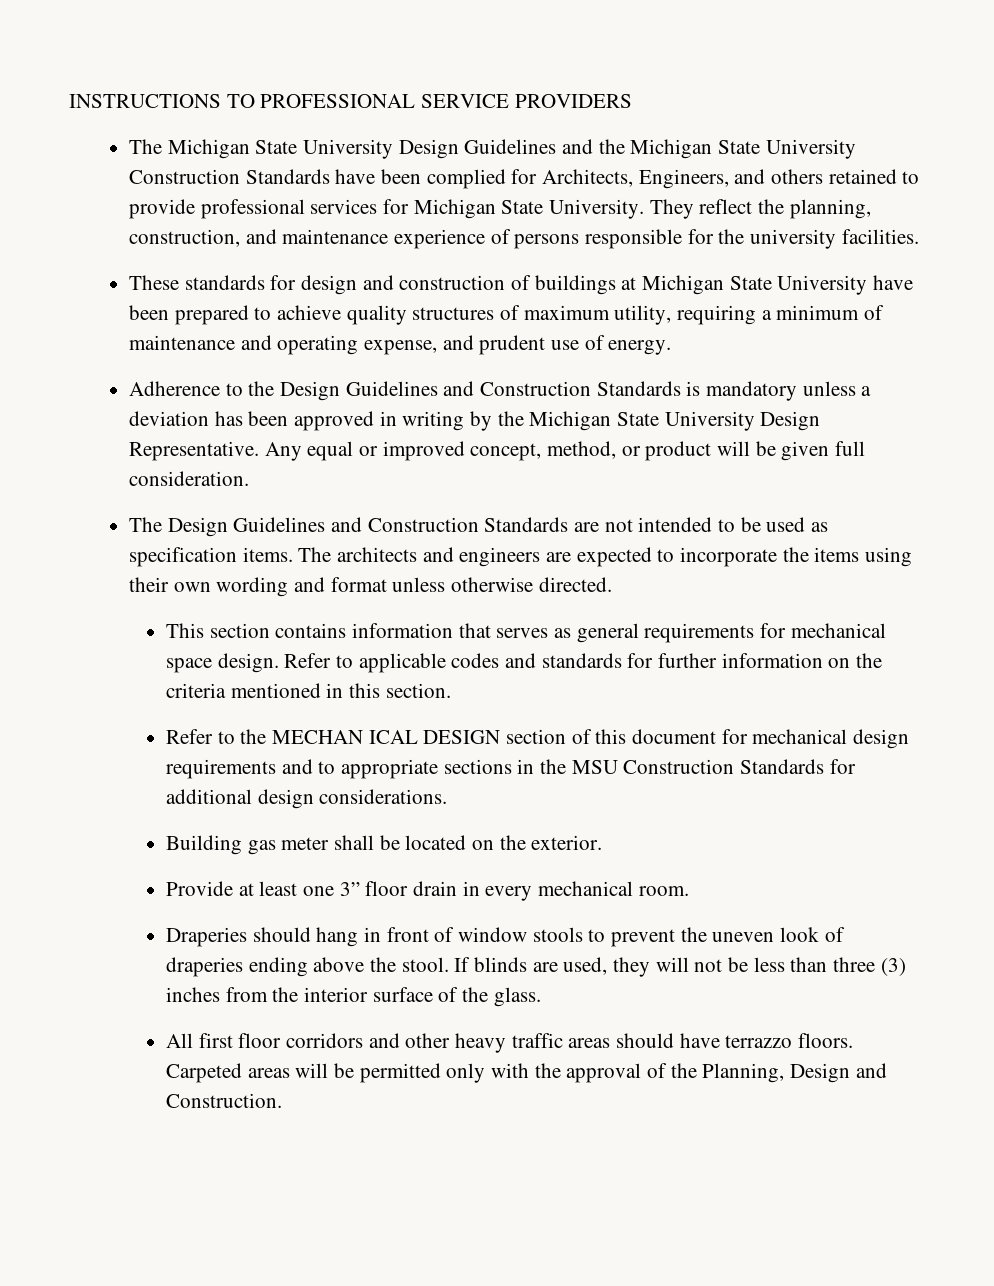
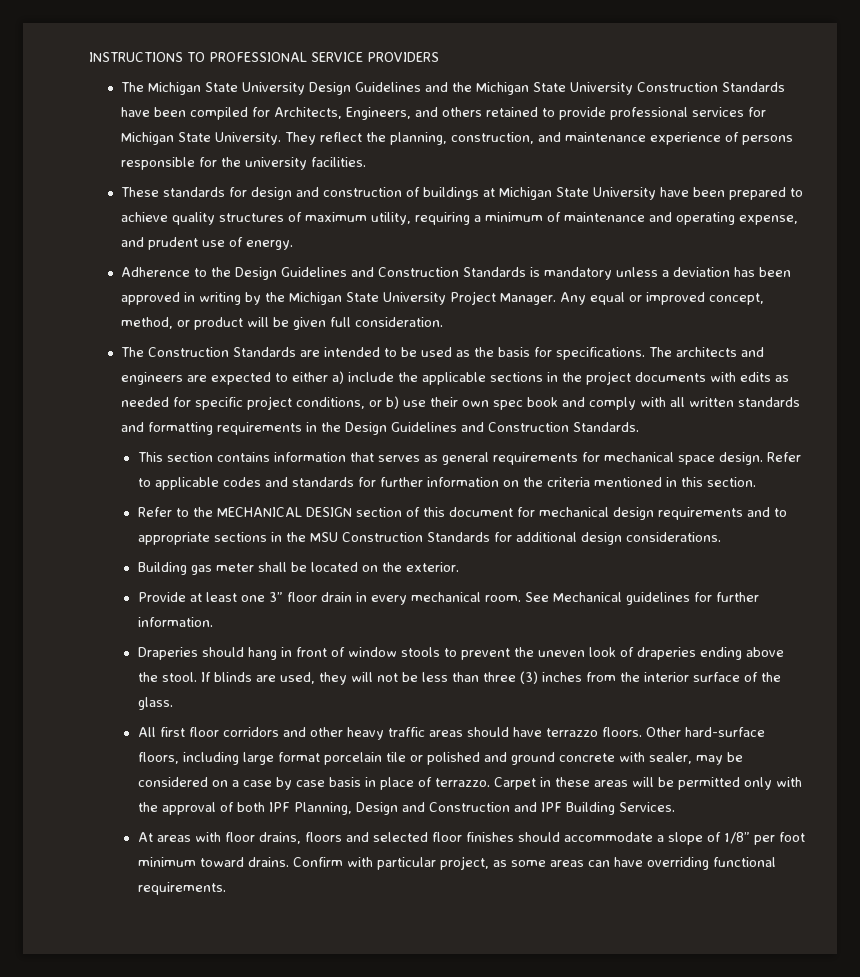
[426,169,506,189] complied -> [190,107,249,120] compiled
[760,411,821,431] [128,441,259,461] Design Representative. -> [450,291,557,305] Project Manager.
[167,517,363,537] Design Guidelines and -> (145, 352) none
[604,519,633,532] not -> (321, 353) none
[128,547,293,567] specification items. -> [474,347,646,360] the basis for specifications.
[680,547,913,567] [128,577,612,597] incorporate the items using their own wording and format unless otherwise directed. -> [292,371,790,385] [121,396,801,410] [121,422,640,435] either a) include the applicable sections in the project documents with edits as needed for specific project conditions, or b) use their own spec book and comply with all written standards and formatting requirements in the Design Guidelines and Construction Standards.
[271,730,418,744] MECHAN ICAL -> [216,507,302,517] MECHANICAL
(689, 891) none -> [524,592,759,605] [137,617,213,627] See Mechanical guidelines for further information.
[165,1063,242,1083] Carpeted -> [645,727,765,737] [137,752,743,765] [137,777,590,790] Other hard-surface floors, including large format porcelain tile or polished and ground concrete with sealer, may be considered on a case by case basis in place of terrazzo. Carpet in these
[670,1063,697,1078] the -> [236,802,290,812] both IPF
[165,1093,282,1108] Construction. -> [428,802,675,815] [137,832,805,845] [137,856,776,870] [137,882,226,895] Construction and IPF Building Services. // At areas with floor drains, floors and selected floor finishes should accommodate a slope of 1/8” per foot minimum toward drains. Confirm with particular project, as some areas can have overriding functional requirements.

